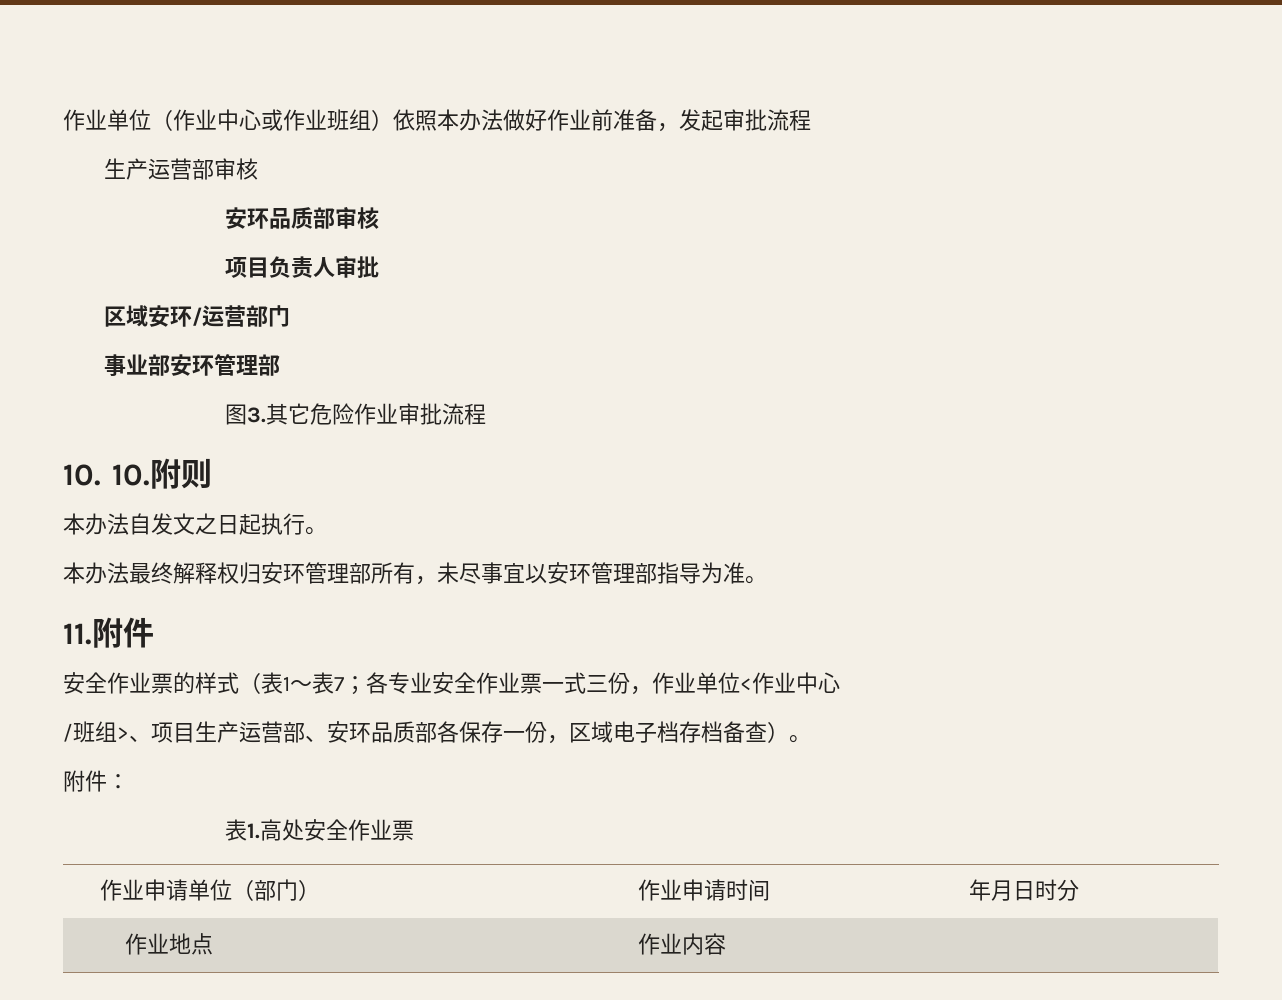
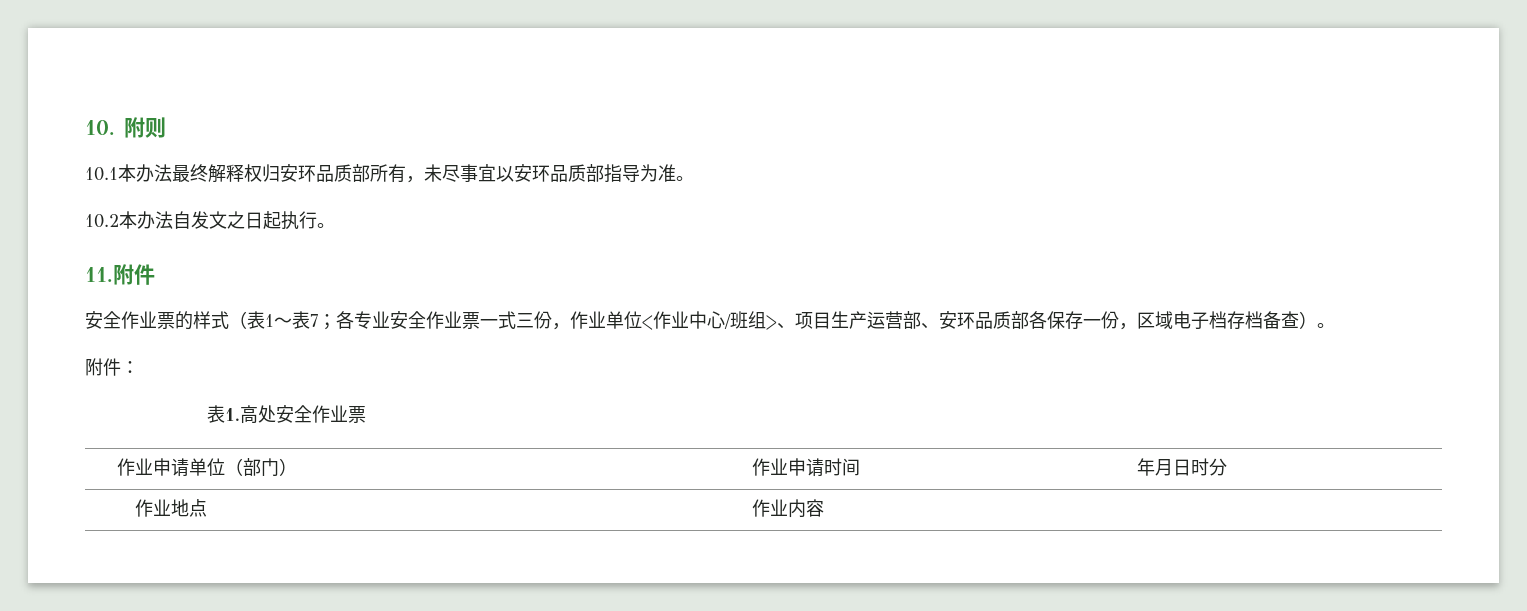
[63,109,811,132] [103,158,258,180] [225,206,380,229] [225,255,380,278] [103,305,290,327] [103,354,280,376] [225,403,487,425] [63,458,212,489] 作业单位（作业中心或作业班组）依照本办法做好作业前准备，发起审批流程 // 生产运营部审核 // 安环品质部审核 // 项目负责人审批 // 区域安环/运营部门 // 事业部安环管理部 // 图3.其它危险作业审批流程 // 10. 10.附则 // -> [85,117,166,138] [85,164,694,183] [85,214,119,228] 10.附则 // 10.1本办法最终解释权归安环品质部所有，未尽事宜以安环品质部指导为准。 // 10.2
[63,562,767,585] // 本办法最终解释权归安环管理部所有，未尽事宜以安环管理部指导为准。 -> (335, 225) none
(840, 682) // -> (725, 320) none

